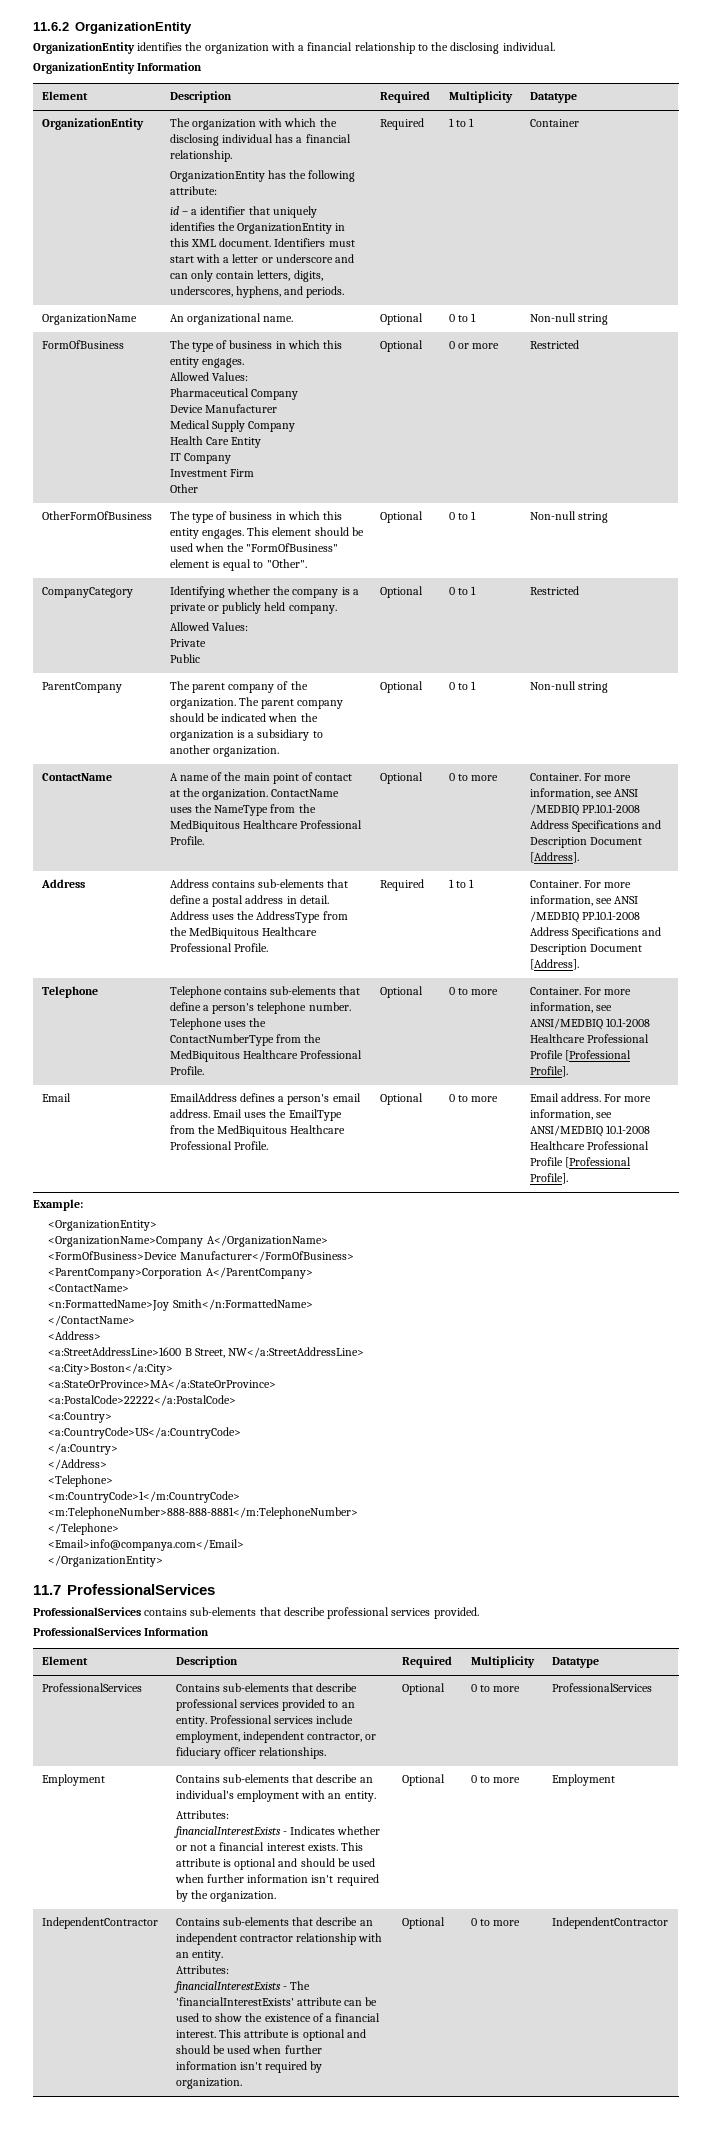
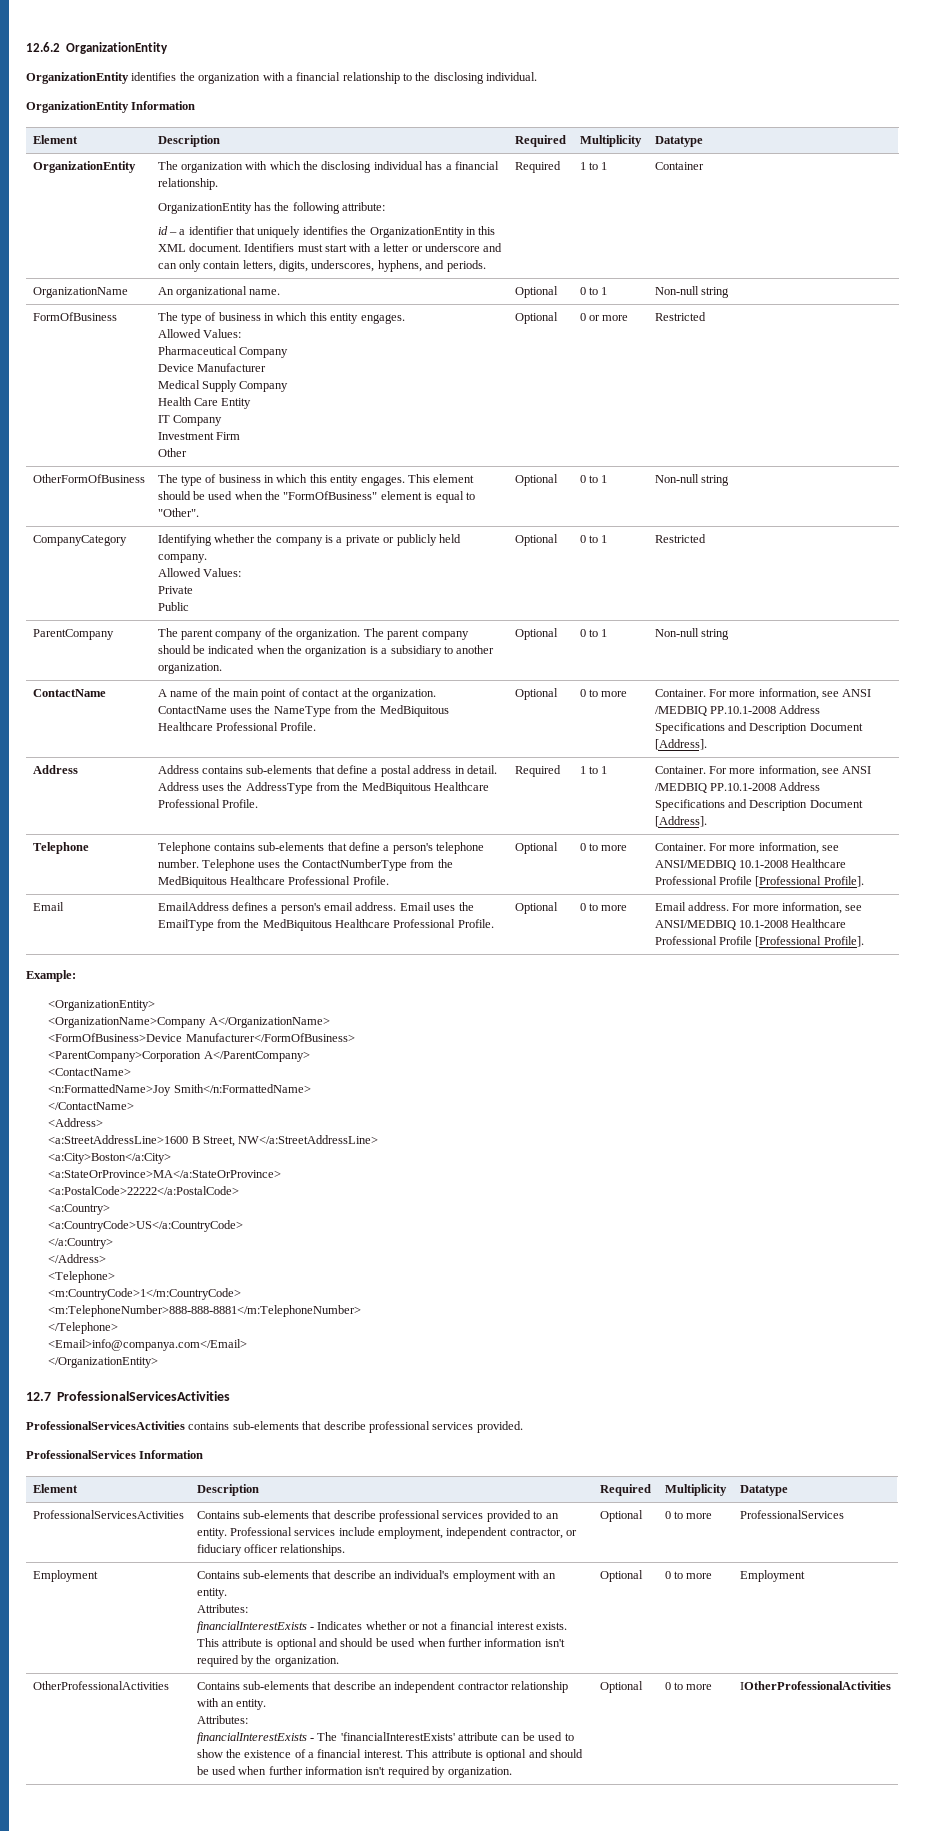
[33,22,69,31] 11.6.2 -> [26,42,60,52] 12.6.2
[33,1584,215,1595] [33,1607,141,1616] 11.7 ProfessionalServices // ProfessionalServices -> [26,1391,231,1401] [26,1421,185,1430] 12.7 ProfessionalServicesActivities // ProfessionalServicesActivities
[41,1683,142,1692] ProfessionalServices -> [32,1510,184,1519] ProfessionalServicesActivities
[41,1917,158,1929] IndependentContractor -> [32,1681,169,1690] OtherProfessionalActivities
[551,1917,668,1929] IndependentContractor -> [739,1681,891,1690] IOtherProfessionalActivities

